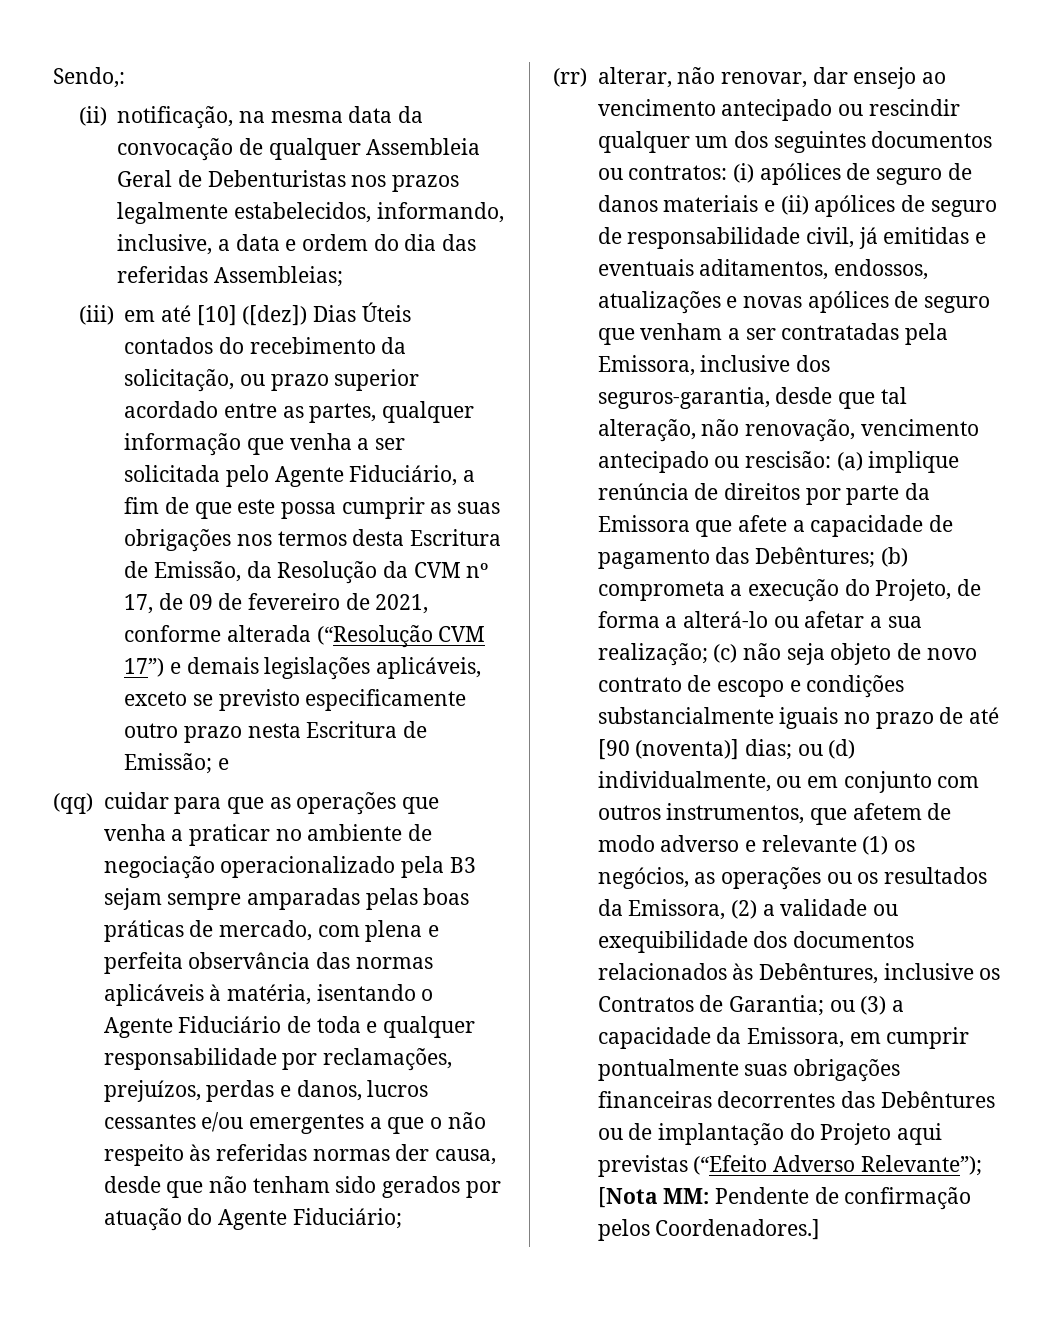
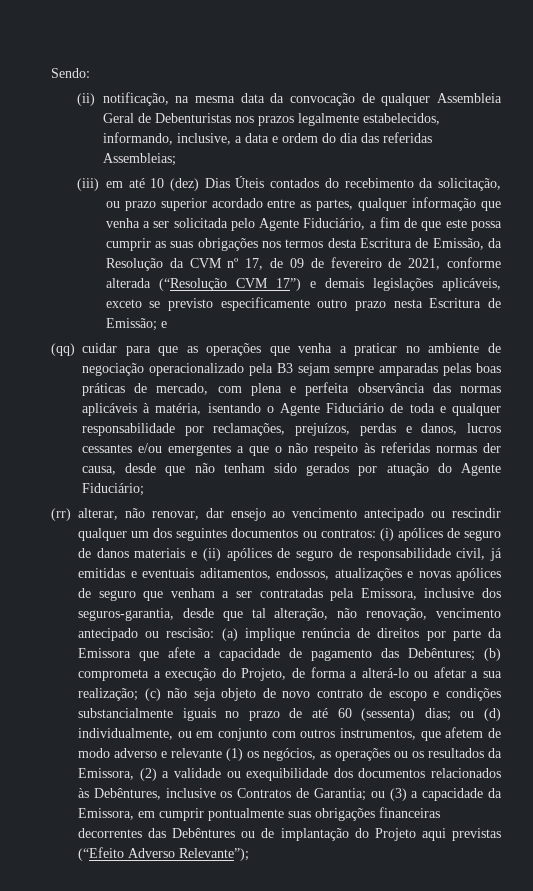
[53,67,125,88] Sendo,: -> [51,68,90,78] Sendo:
[196,305,308,326] [10] ([dez]) -> [150,178,199,191] 10 (dez)
[597,739,740,760] [90 (noventa)] -> [337,708,416,721] 60 (sessenta)
[597,1187,972,1210] [597,1219,821,1241] [Nota MM: Pendente de confirmação pelos Coordenadores.] -> (249, 854) none

